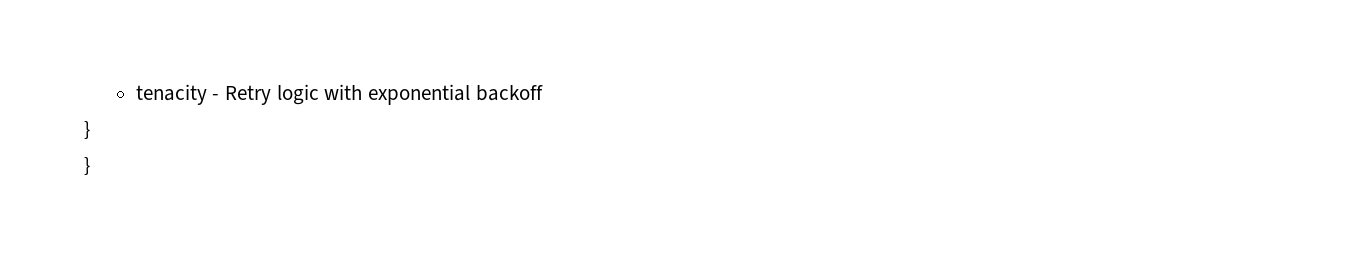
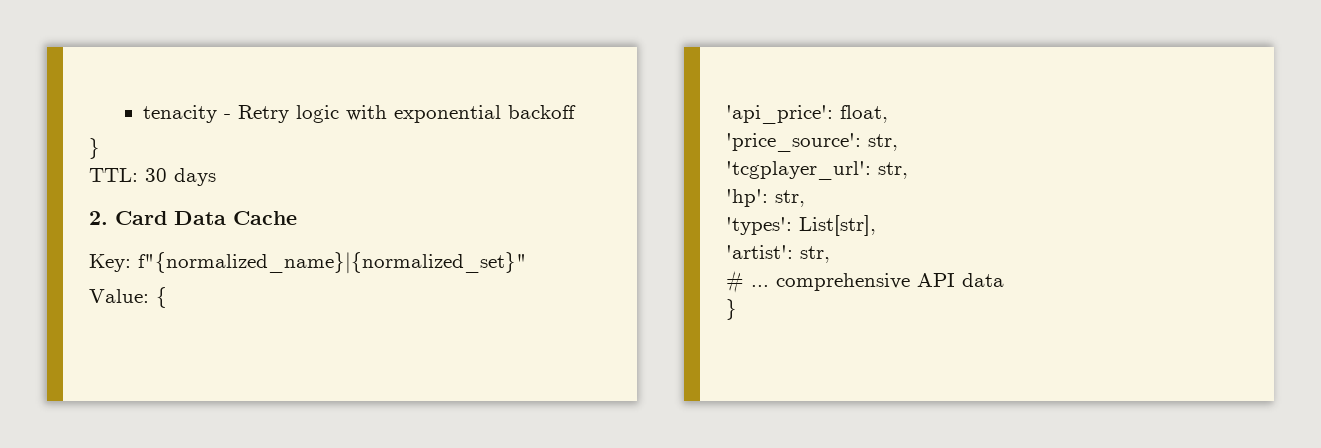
(90, 130) none -> [89,168,216,186] [89,211,297,225] [89,252,527,274] [89,287,167,308] [726,105,888,124] [726,133,898,152] [726,161,908,180] [726,189,805,207] [726,215,876,236] [726,245,830,263] [726,270,1004,293] // TTL: 30 days // 2. Card Data Cache // Key: f"{normalized_name}|{normalized_set}" // Value: { // 'api_price': float, // 'price_source': str, // 'tcgplayer_url': str, // 'hp': str, // 'types': List[str], // 'artist': str, // # ... comprehensive API data

